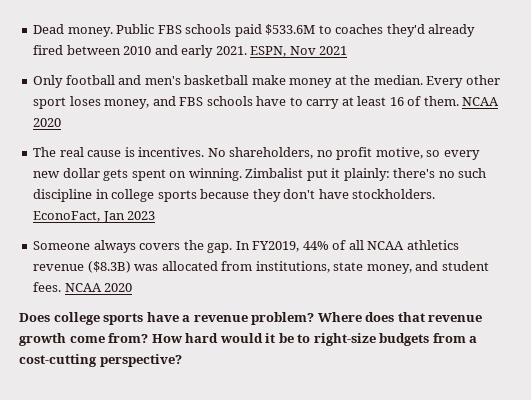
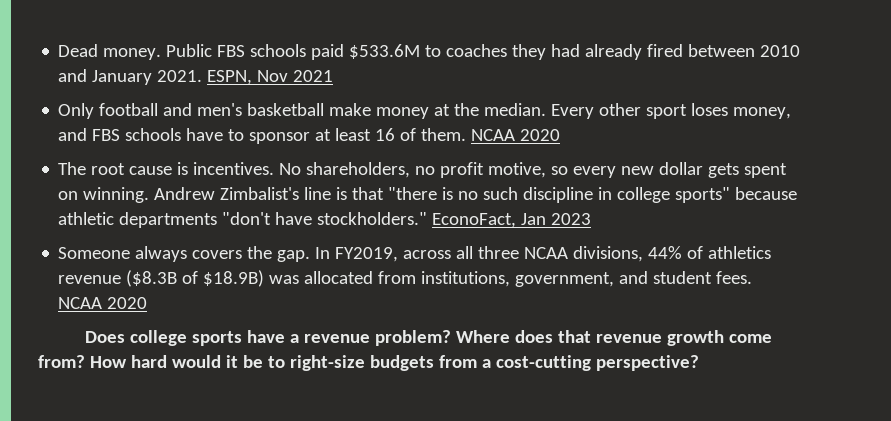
[386,24,425,37] they'd -> [512,44,581,60] they had
[181,45,214,58] early -> [92,70,153,85] January
[306,99,340,109] carry -> [249,132,311,144] sponsor
[59,147,84,157] real -> [91,163,126,175] root
[245,168,436,181] Zimbalist put it plainly: there's -> [154,187,454,200] Andrew Zimbalist's line is that "there is
[157,189,436,202] sports because they don't have stockholders. -> [675,187,798,203] [58,212,428,228] sports" because athletic departments "don't have stockholders."
[302,240,459,250] [33,261,131,273] 44% of all NCAA athletics revenue ($8.3B) -> [403,246,772,262] [58,270,265,287] across all three NCAA divisions, 44% of athletics revenue ($8.3B of $18.9B)
[333,262,412,274] state money, -> [515,272,615,287] government,

